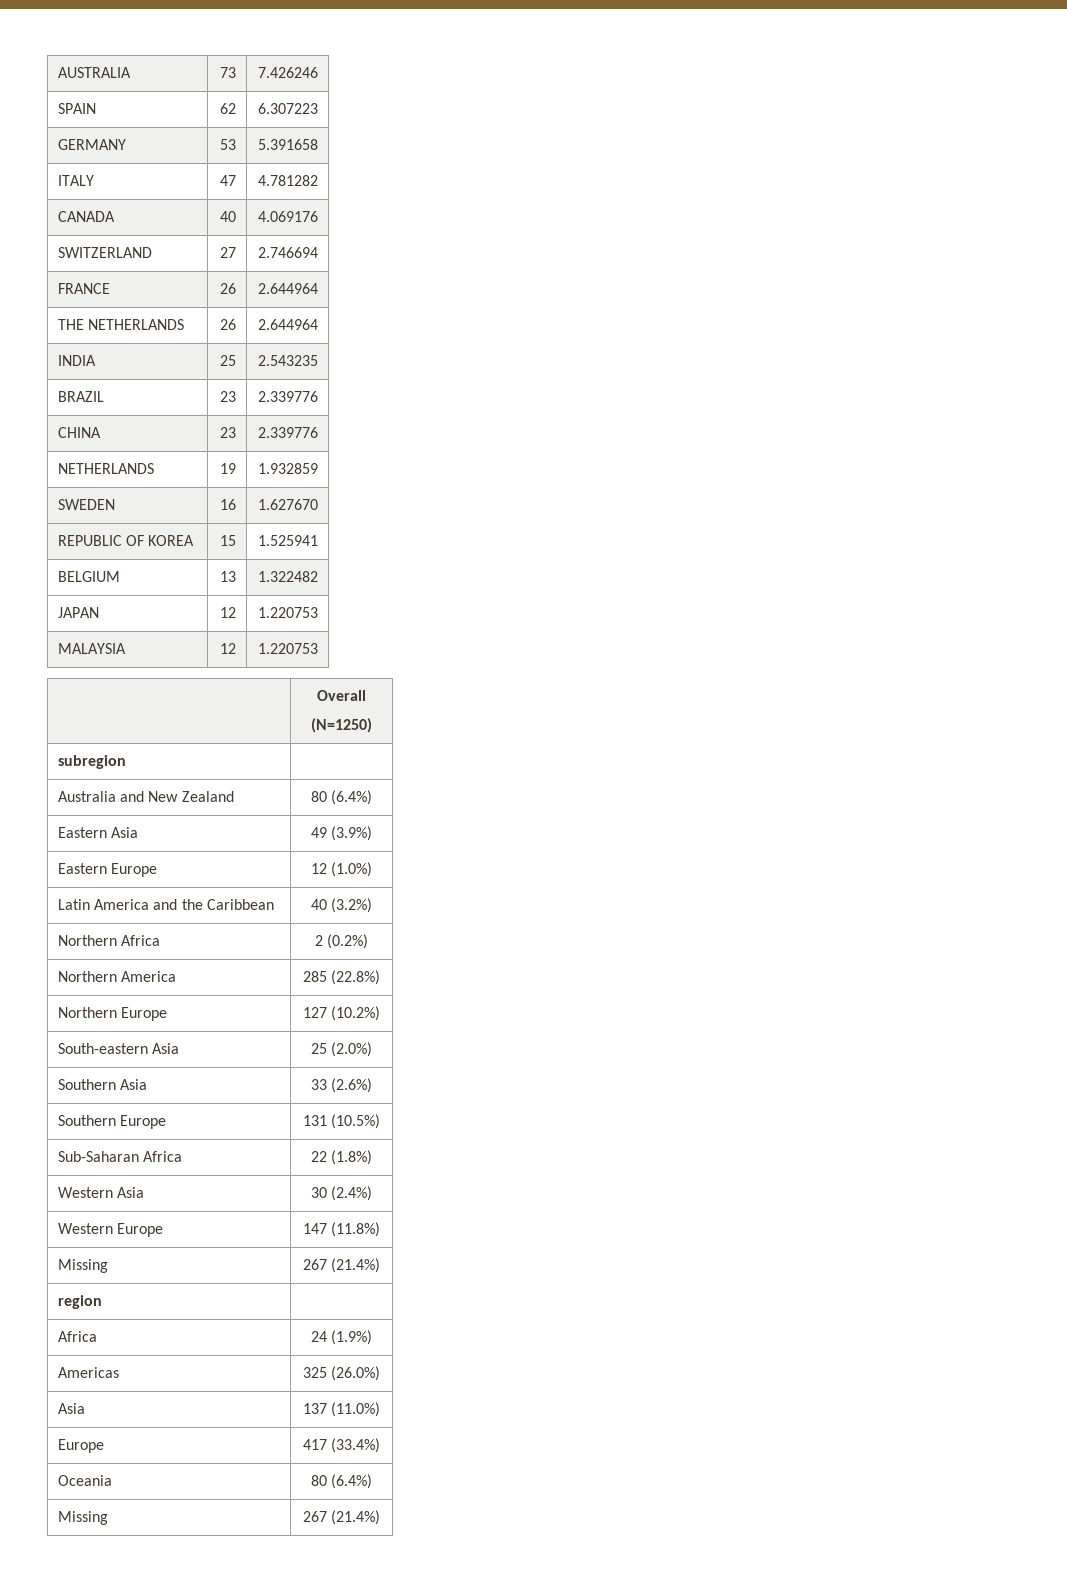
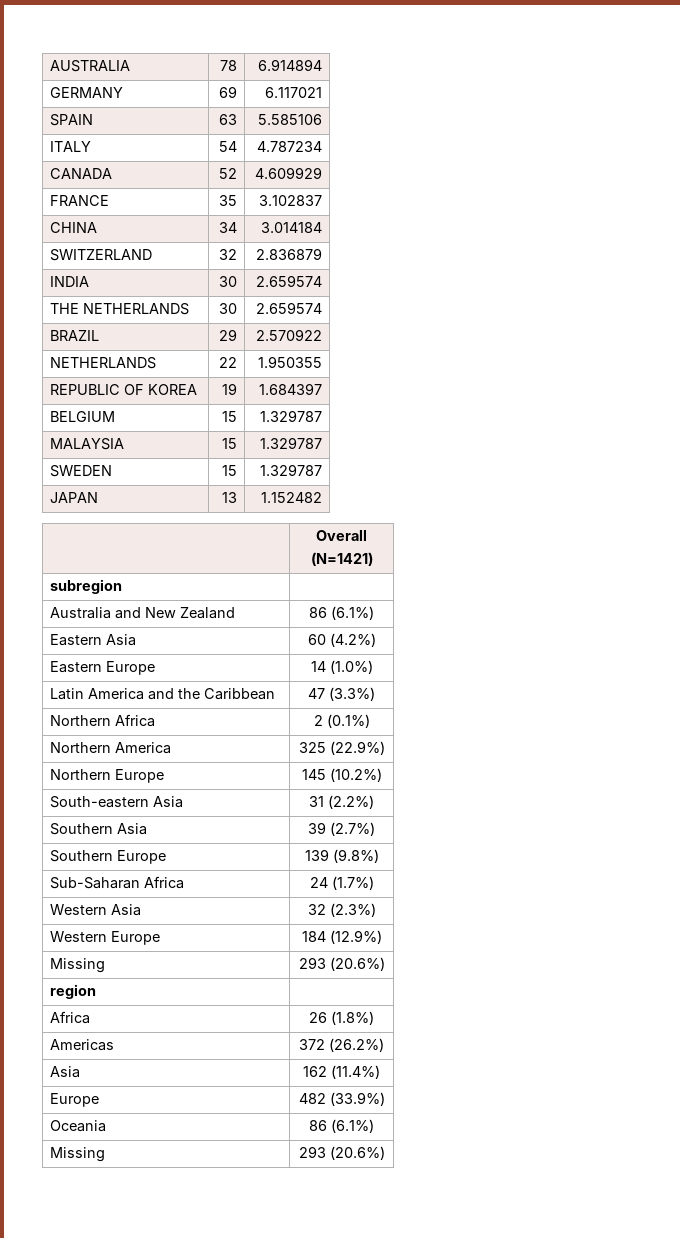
[220,67,237,78] [258,67,319,78] [57,103,96,114] [220,103,237,114] [258,103,319,114] [57,139,126,150] [220,139,237,150] [258,139,319,150] 73 | 7.426246 // SPAIN | 62 | 6.307223 // GERMANY | 53 | 5.391658 -> [219,60,237,71] [257,59,322,71] [50,87,124,98] [218,86,237,98] [264,87,322,98] [50,114,94,126] [218,114,237,125] [257,114,322,125] 78 | 6.914894 // GERMANY | 69 | 6.117021 // SPAIN | 63 | 5.585106
[220,175,237,186] [258,175,319,186] 47 | 4.781282 -> [218,141,237,152] [256,141,322,152] 54 | 4.787234
[220,211,237,222] [258,211,319,222] [57,247,152,258] [220,247,237,258] [258,247,319,258] [57,283,110,294] [220,283,237,294] [258,283,319,294] [57,319,185,330] [220,319,237,330] [258,319,319,330] [57,355,96,366] [220,355,237,366] [258,355,319,366] [57,391,104,402] [220,391,237,402] [258,391,319,402] [57,427,101,438] [220,427,237,438] [258,427,319,438] [57,463,154,474] [220,463,237,474] [258,463,319,474] [57,499,115,510] [220,499,237,510] [258,499,319,510] 40 | 4.069176 // SWITZERLAND | 27 | 2.746694 // FRANCE | 26 | 2.644964 // THE NETHERLANDS | 26 | 2.644964 // INDIA | 25 | 2.543235 // BRAZIL | 23 | 2.339776 // CHINA | 23 | 2.339776 // NETHERLANDS | 19 | 1.932859 // SWEDEN | 16 | 1.627670 -> [218,168,237,179] [254,167,322,179] [50,195,110,206] [218,195,237,206] [258,195,322,206] [50,222,98,233] [218,222,237,233] [260,222,322,233] [50,249,153,261] [218,249,237,260] [255,248,322,260] [50,276,90,287] [218,276,237,287] [255,275,322,287] [50,303,190,315] [218,303,237,314] [255,302,322,314] [50,330,100,341] [218,329,237,341] [255,329,322,341] [50,357,157,369] [218,357,237,368] [257,356,322,368] 52 | 4.609929 // FRANCE | 35 | 3.102837 // CHINA | 34 | 3.014184 // SWITZERLAND | 32 | 2.836879 // INDIA | 30 | 2.659574 // THE NETHERLANDS | 30 | 2.659574 // BRAZIL | 29 | 2.570922 // NETHERLANDS | 22 | 1.950355
[220,535,237,546] [258,535,319,546] 15 | 1.525941 -> [221,383,237,395] [258,383,322,395] 19 | 1.684397
[220,571,237,582] [258,571,319,582] [57,607,99,618] [220,607,237,618] [258,607,319,618] [57,643,126,654] [220,643,237,654] [258,643,319,654] 13 | 1.322482 // JAPAN | 12 | 1.220753 // MALAYSIA | 12 | 1.220753 -> [221,411,237,422] [259,410,322,422] [50,438,125,450] [221,438,237,449] [259,437,322,449] [50,465,113,477] [221,465,237,476] [259,464,322,476] [50,492,99,503] [221,492,237,503] [260,492,322,503] 15 | 1.329787 // MALAYSIA | 15 | 1.329787 // SWEDEN | 15 | 1.329787 // JAPAN | 13 | 1.152482
[311,718,372,733] (N=1250) -> [310,552,373,566] (N=1421)
[310,790,373,805] 80 (6.4%) -> [309,606,374,620] 86 (6.1%)
[310,826,373,841] 49 (3.9%) -> [307,633,376,647] 60 (4.2%)
[310,863,327,874] 12 -> [310,661,326,672] 14
[310,898,373,913] 40 (3.2%) -> [308,687,375,701] 47 (3.3%)
[327,934,369,949] (0.2%) -> [326,714,370,728] (0.1%)
[302,970,381,985] 285 (22.8%) -> [298,741,385,755] 325 (22.9%)
[302,1007,327,1018] 127 -> [301,769,326,780] 145
[310,1042,373,1057] 25 (2.0%) -> [309,795,374,809] 31 (2.2%)
[310,1078,373,1093] 33 (2.6%) -> [308,822,375,836] 39 (2.7%)
[302,1114,381,1129] 131 (10.5%) -> [304,849,379,863] 139 (9.8%)
[310,1150,373,1165] 22 (1.8%) -> [309,876,374,890] 24 (1.7%)
[310,1186,373,1201] 30 (2.4%) -> [307,903,376,917] 32 (2.3%)
[302,1222,381,1237] [57,1259,108,1273] [302,1258,381,1273] 147 (11.8%) // Missing | 267 (21.4%) -> [301,930,382,944] [50,958,106,973] [298,957,385,971] 184 (12.9%) // Missing | 293 (20.6%)
[310,1330,373,1345] 24 (1.9%) -> [309,1011,374,1025] 26 (1.8%)
[302,1366,381,1381] [57,1403,85,1414] [302,1402,381,1417] [57,1439,104,1453] [302,1438,381,1453] 325 (26.0%) // Asia | 137 (11.0%) // Europe | 417 (33.4%) -> [299,1038,384,1052] [50,1066,81,1078] [303,1065,380,1079] [50,1093,100,1107] [298,1092,385,1106] 372 (26.2%) // Asia | 162 (11.4%) // Europe | 482 (33.9%)
[310,1474,373,1489] [57,1511,108,1525] [302,1510,381,1525] 80 (6.4%) // Missing | 267 (21.4%) -> [309,1119,374,1133] [50,1147,106,1162] [298,1146,385,1160] 86 (6.1%) // Missing | 293 (20.6%)

